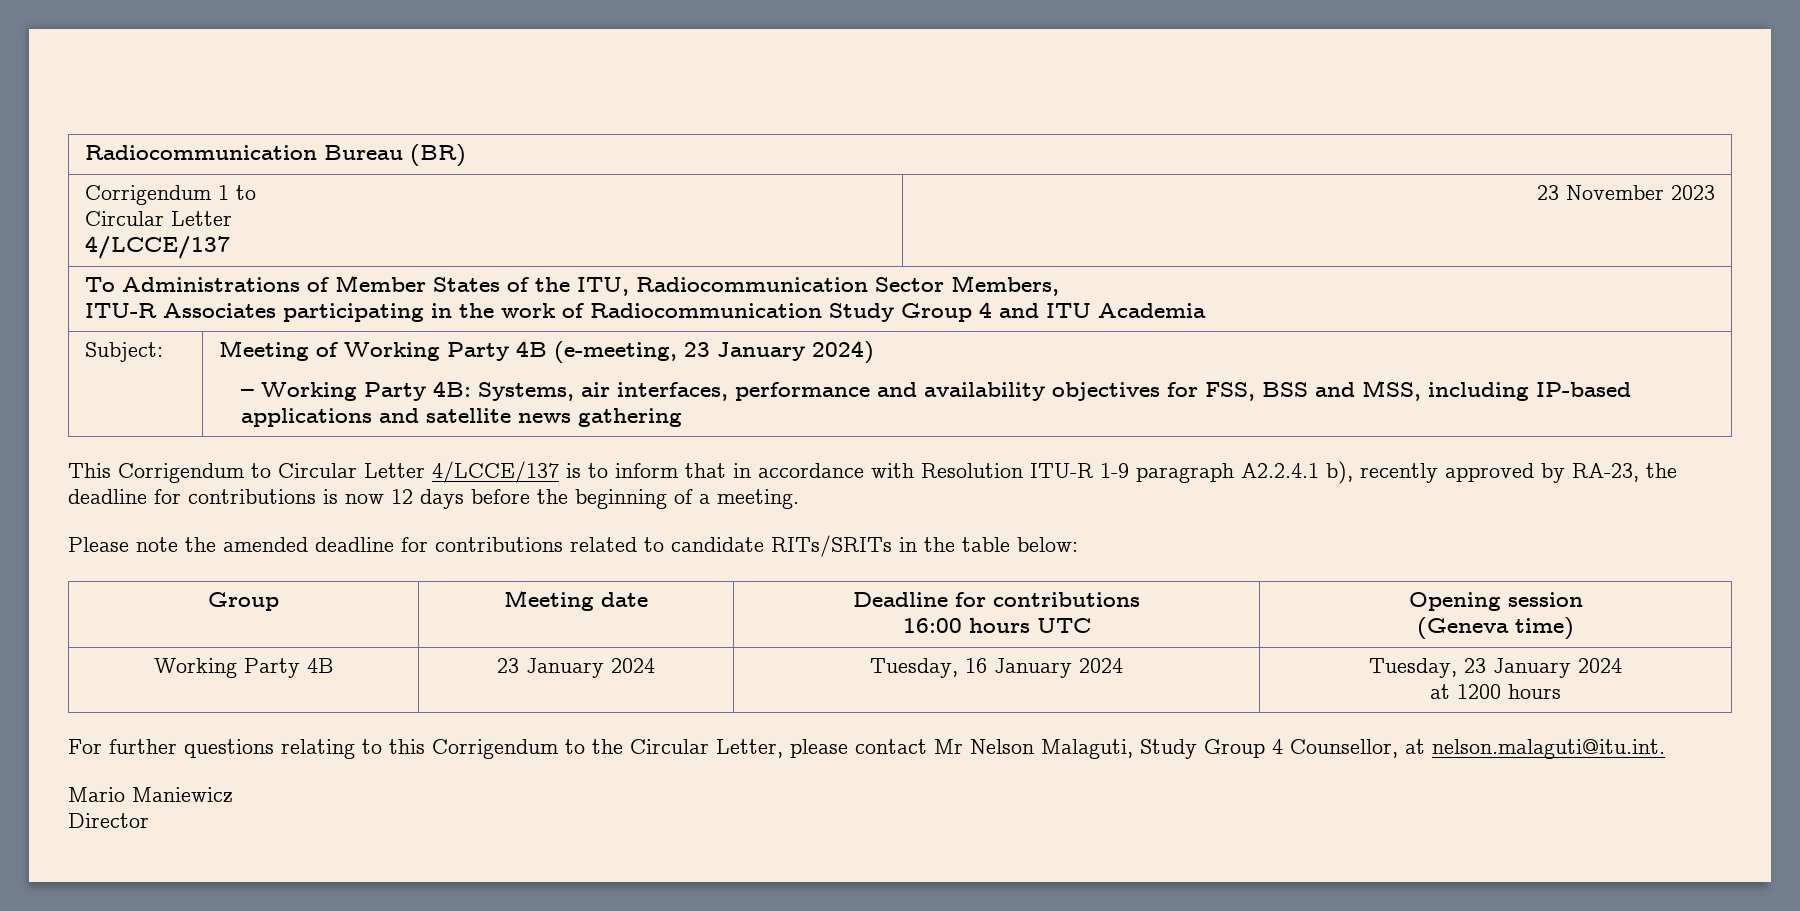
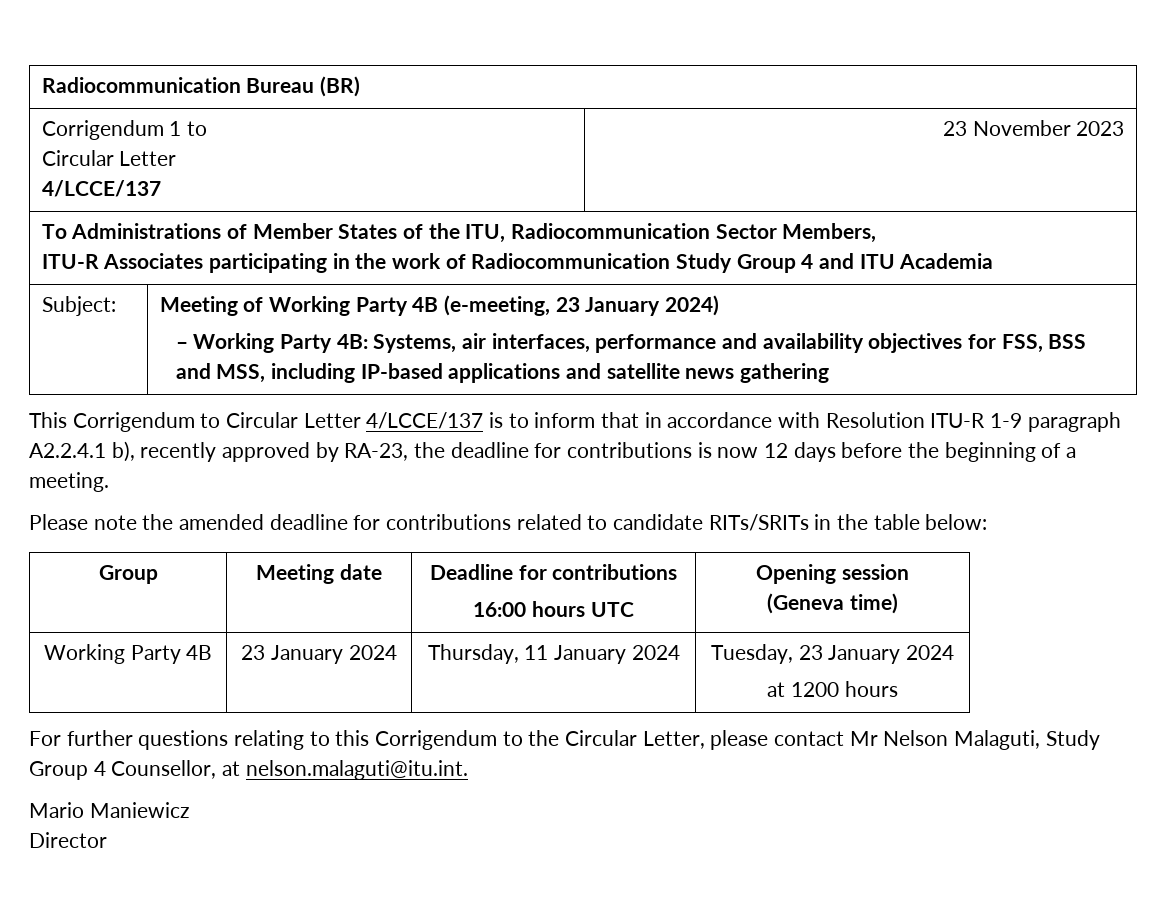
[870,658,987,678] Tuesday, 16 -> [427,644,549,664] Thursday, 11

